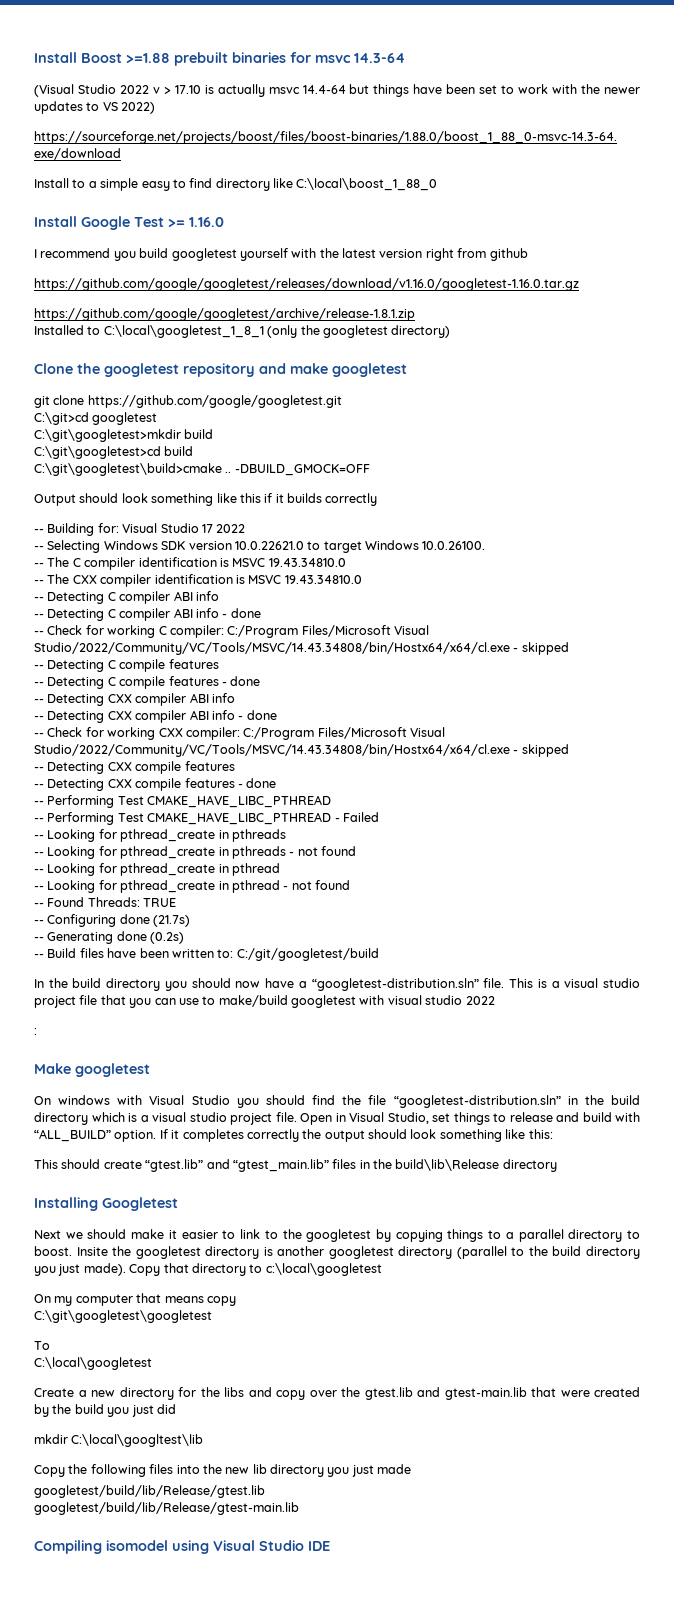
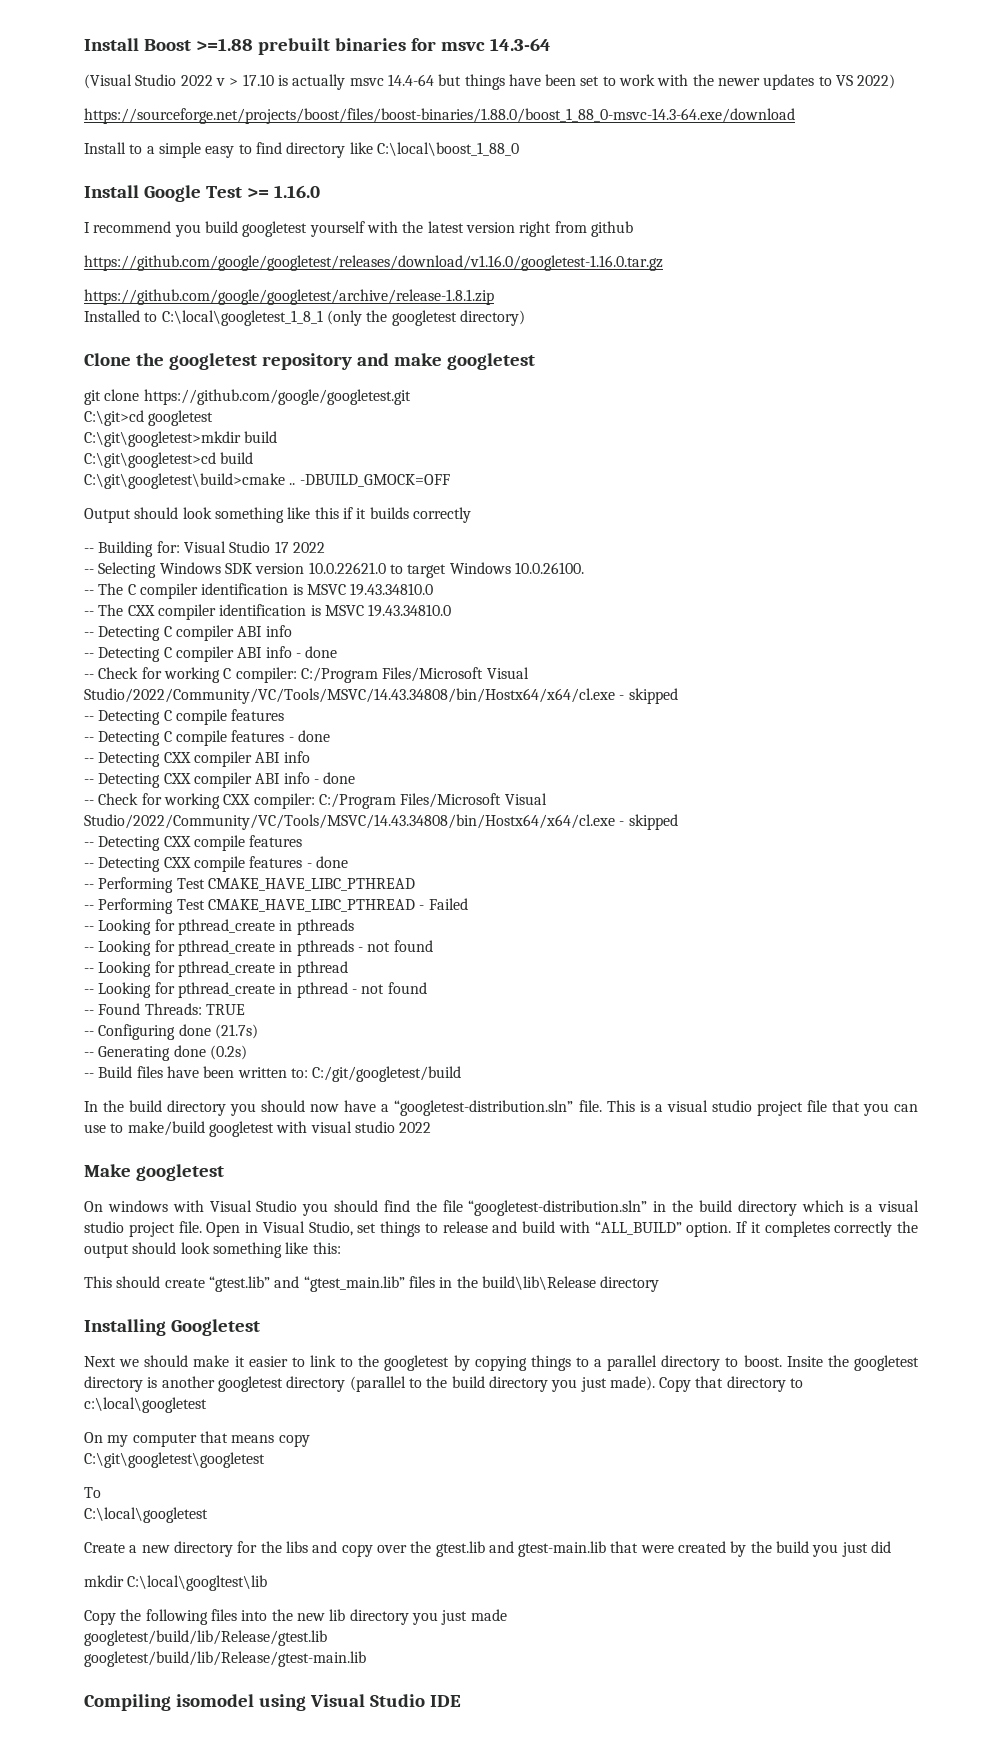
[34,1028,37,1035] // : -> (432, 1127) none

